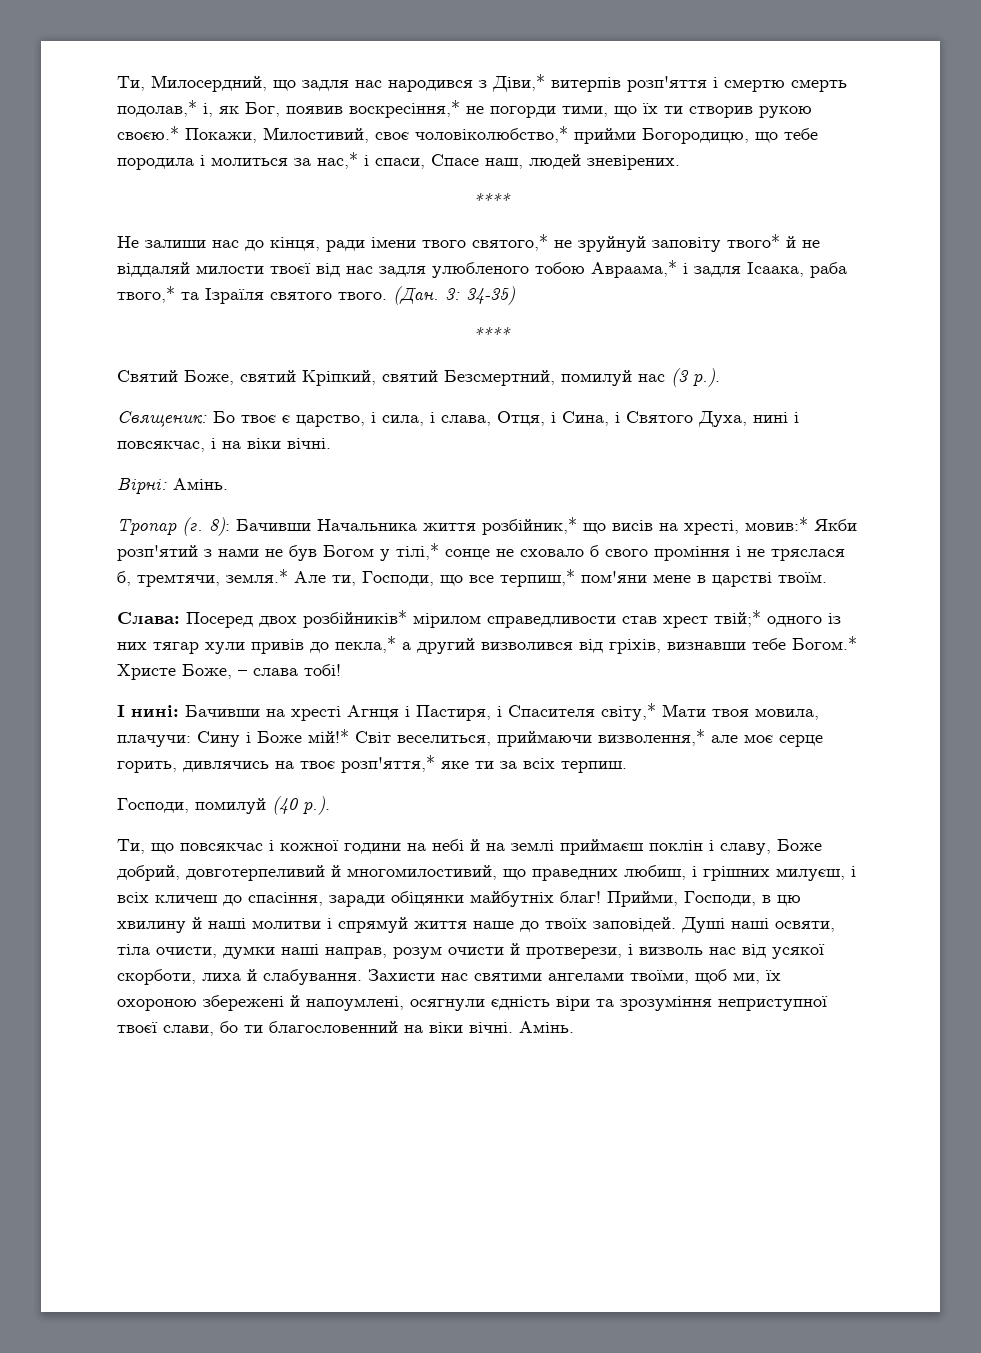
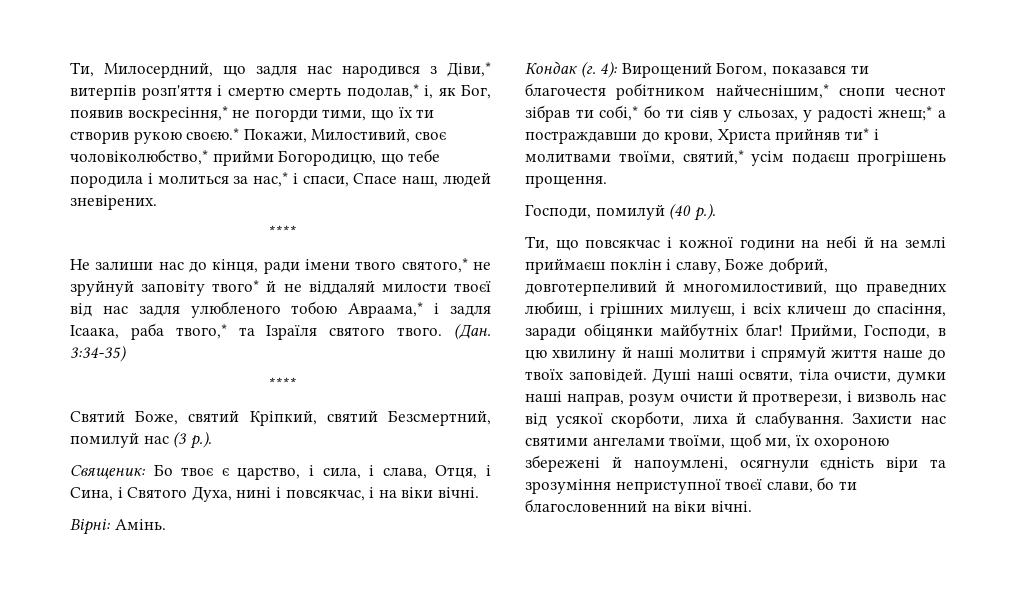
[445,286,515,305] 3: 34-35) -> [70,345,126,362] 3:34-35)
[117,517,857,536] [117,543,845,561] [117,569,827,587] [117,610,841,628] [117,636,857,654] [117,664,341,680] [117,703,819,721] [117,729,823,747] [117,755,627,773] Тропар (г. 8): Бачивши Начальника життя розбійник,* що висів на хресті, мовив:* Якби розп'ятий з нами не був Богом у тілі,* сонце не сховало б свого проміння і не тряслася б, тремтячи, земля.* Але ти, Господи, що все терпиш,* пом'яни мене в царстві твоїм. // Слава: Посеред двох розбійників* мірилом справедливости став хрест твій;* одного із них тягар хули привів до пекла,* а другий визволився від гріхів, визнавши тебе Богом.* Христе Боже, – слава тобі! // І нині: Бачивши на хресті Агнця і Пастиря, і Спасителя світу,* Мати твоя мовила, плачучи: Сину і Боже мій!* Світ веселиться, приймаючи визволення,* але моє серце горить, дивлячись на твоє розп'яття,* яке ти за всіх терпиш. -> [525,61,869,78] [525,83,946,100] [525,105,946,122] [525,128,879,144] [525,150,946,166] [525,175,607,188] Кондак (г. 4): Вирощений Богом, показався ти благочестя робітником найчеснішим,* снопи чеснот зібрав ти собі,* бо ти сіяв у сльозах, у радості жнеш;* а постраждавши до крови, Христа прийняв ти* і молитвами твоїми, святий,* усім подаєш прогрішень прощення.
[519,1021,574,1033] Амінь. -> (752, 506) none

